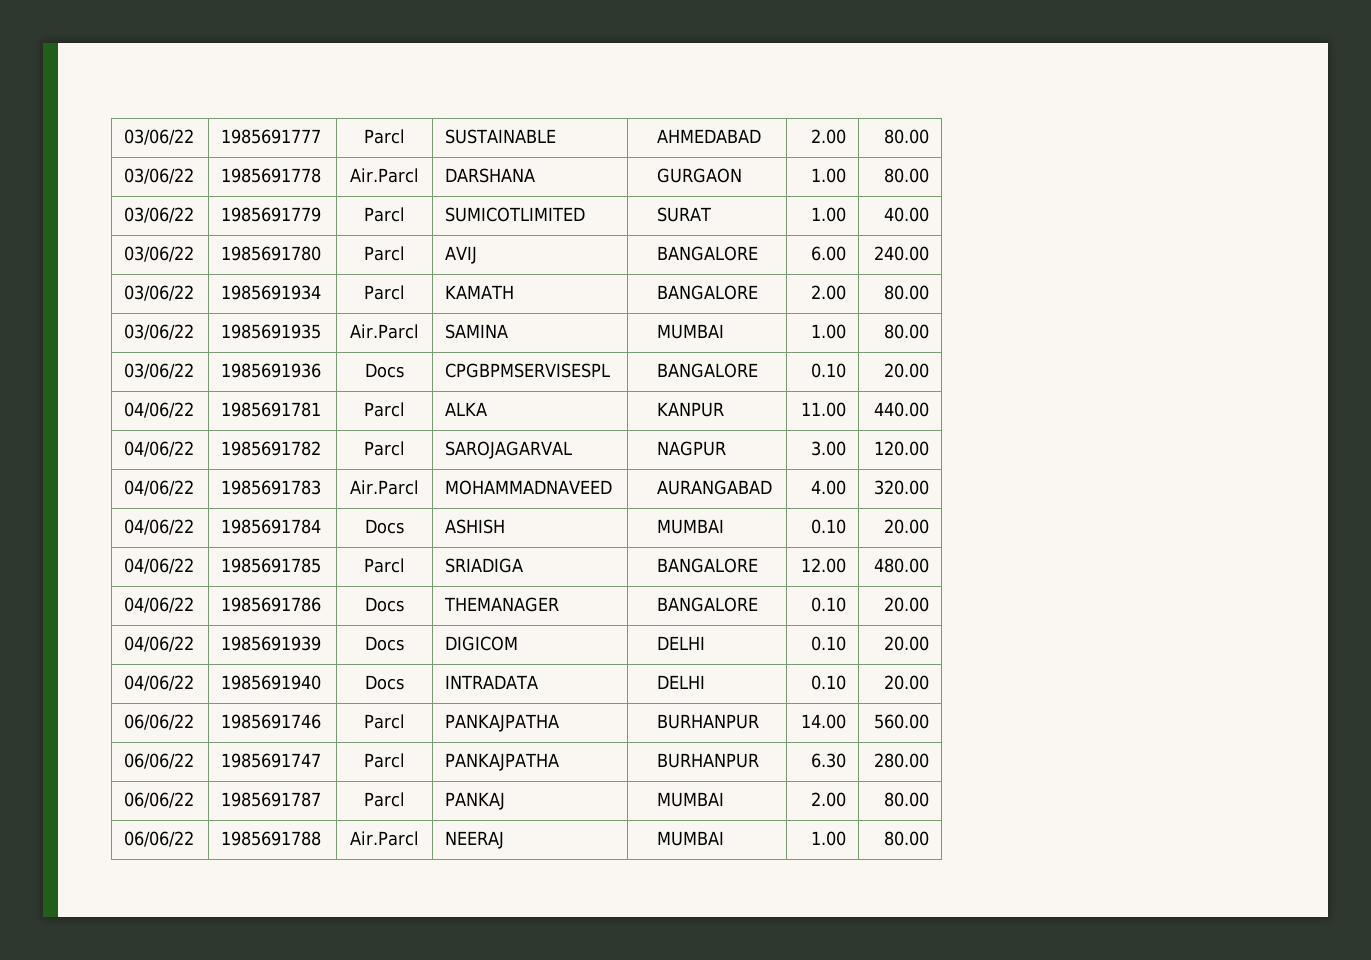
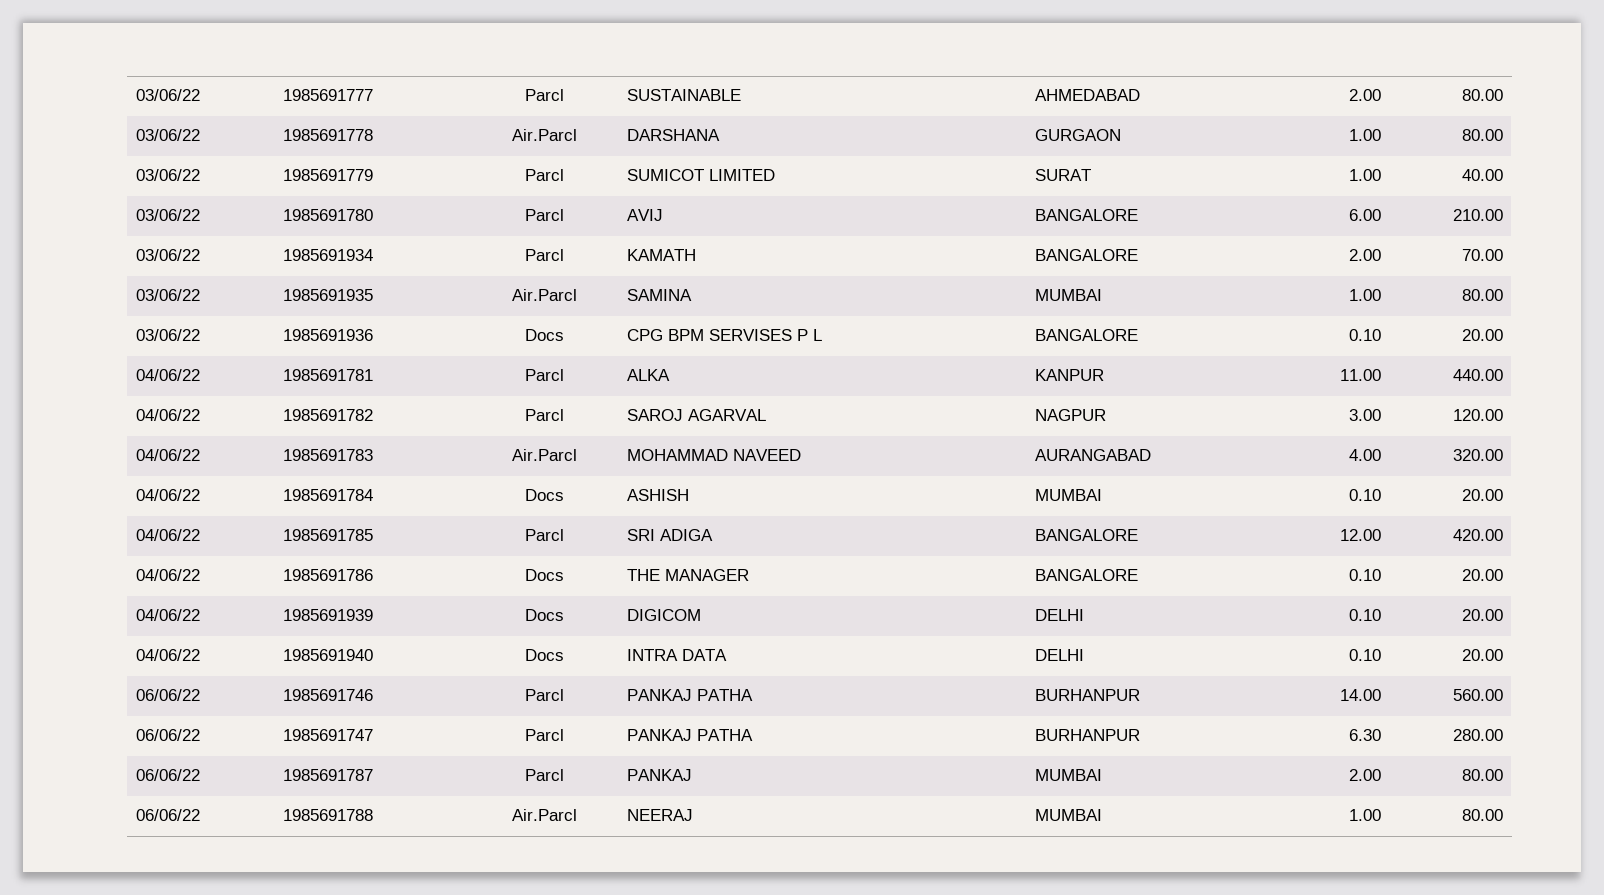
[445,207,586,222] SUMICOTLIMITED -> [626,169,775,181] SUMICOT LIMITED
[873,246,929,261] 240.00 -> [1453,209,1504,221] 210.00
[883,285,929,300] 80.00 -> [1462,249,1504,261] 70.00
[445,363,611,378] CPGBPMSERVISESPL -> [626,329,822,341] CPG BPM SERVISES P L
[445,441,573,459] SAROJAGARVAL -> [626,409,766,421] SAROJ AGARVAL
[445,480,613,495] MOHAMMADNAVEED -> [626,449,801,461] MOHAMMAD NAVEED
[445,558,524,573] SRIADIGA -> [626,529,713,541] SRI ADIGA
[873,558,929,573] 480.00 -> [1453,529,1504,541] 420.00
[444,597,560,612] THEMANAGER -> [626,569,749,581] THE MANAGER
[445,675,539,689] INTRADATA -> [626,649,727,661] INTRA DATA
[445,714,560,732] PANKAJPATHA -> [626,689,753,701] PANKAJ PATHA
[445,753,560,771] PANKAJPATHA -> [626,729,753,741] PANKAJ PATHA

